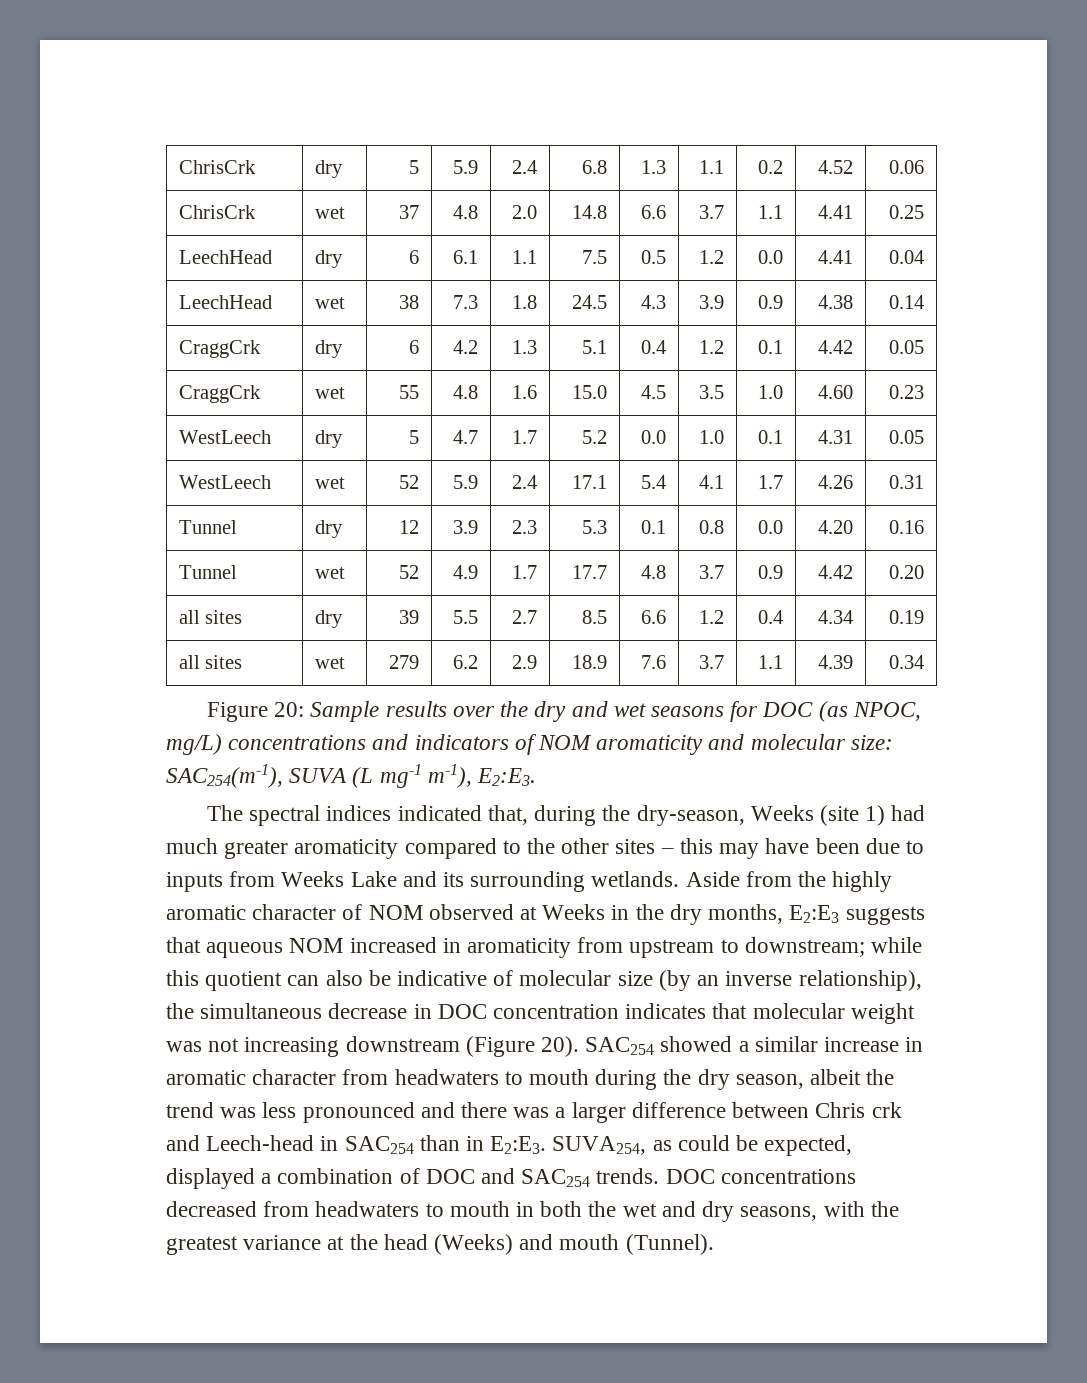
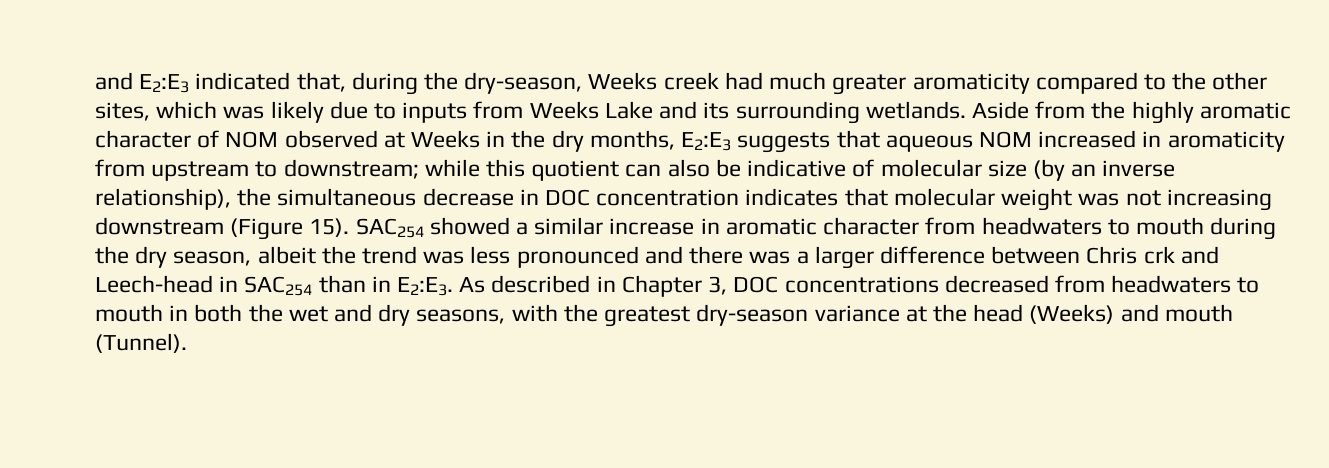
[178,160,256,174] [314,160,343,178] [409,160,420,174] [453,160,479,174] [512,160,538,174] [582,160,608,174] [641,160,667,174] [699,160,725,174] [758,160,784,174] [818,160,854,174] [889,160,925,174] [178,205,256,219] [314,207,345,219] [399,205,420,219] [453,205,479,219] [512,205,538,219] [572,205,608,219] [641,205,667,219] [699,205,725,219] [758,205,784,219] [818,205,854,219] [889,205,925,219] [178,250,272,264] [314,250,343,268] [409,250,420,264] [453,250,479,264] [512,250,538,264] [582,250,608,264] [641,250,667,264] [699,250,725,264] [758,250,784,264] [818,250,854,264] [889,250,925,264] [178,295,272,309] [314,297,345,309] [399,295,420,309] [453,295,479,309] [512,295,538,309] [572,295,608,309] [641,295,667,309] [699,295,725,309] [758,295,784,309] [818,295,854,309] [889,295,925,309] [178,340,261,358] [314,340,343,358] [409,340,420,354] [453,340,479,354] [512,340,538,354] [582,340,608,354] [641,340,667,354] [699,340,725,354] [758,340,784,354] [818,340,854,354] [889,340,925,354] [178,385,261,403] [314,387,345,399] [399,385,420,399] [453,385,479,399] [512,385,538,399] [572,385,608,399] [641,385,667,399] [699,385,725,399] [758,385,784,399] [818,385,854,399] [889,385,925,399] [178,430,271,444] [314,430,343,448] [409,430,420,444] [453,430,479,444] [512,430,538,444] [582,430,608,444] [641,430,667,444] [699,430,725,444] [758,430,784,444] [818,430,854,444] [889,430,925,444] [178,475,271,489] [314,477,345,489] [399,475,420,489] [453,475,479,489] [512,475,538,489] [572,475,608,489] [641,475,667,489] [699,475,725,489] [758,475,784,489] [818,475,854,489] [889,475,925,489] [178,520,237,534] [314,520,343,538] [399,520,420,534] [453,520,479,534] [512,520,538,534] [582,520,608,534] [641,520,667,534] [699,520,725,534] [758,520,784,534] [818,520,854,534] [889,520,925,534] [178,565,237,579] [314,567,345,579] [399,565,420,579] [453,565,479,579] [512,565,538,579] [572,565,608,579] [641,565,667,579] [699,565,725,579] [758,565,784,579] [818,565,854,579] [889,565,925,579] [178,610,243,624] [314,610,343,628] [399,610,420,624] [453,610,479,624] [512,610,538,624] [582,610,608,624] [641,610,667,624] [699,610,725,624] [758,610,784,624] [818,610,854,624] [889,610,925,624] [178,655,243,669] [314,657,345,669] [389,655,420,669] [453,655,479,669] [512,655,538,669] [572,655,608,669] [641,655,667,669] [699,655,725,669] [758,655,784,669] [818,655,854,669] [889,655,925,669] [207,701,921,722] [166,734,893,755] [166,764,537,788] [207,805,392,826] ChrisCrk | dry | 5 | 5.9 | 2.4 | 6.8 | 1.3 | 1.1 | 0.2 | 4.52 | 0.06 // ChrisCrk | wet | 37 | 4.8 | 2.0 | 14.8 | 6.6 | 3.7 | 1.1 | 4.41 | 0.25 // LeechHead | dry | 6 | 6.1 | 1.1 | 7.5 | 0.5 | 1.2 | 0.0 | 4.41 | 0.04 // LeechHead | wet | 38 | 7.3 | 1.8 | 24.5 | 4.3 | 3.9 | 0.9 | 4.38 | 0.14 // CraggCrk | dry | 6 | 4.2 | 1.3 | 5.1 | 0.4 | 1.2 | 0.1 | 4.42 | 0.05 // CraggCrk | wet | 55 | 4.8 | 1.6 | 15.0 | 4.5 | 3.5 | 1.0 | 4.60 | 0.23 // WestLeech | dry | 5 | 4.7 | 1.7 | 5.2 | 0.0 | 1.0 | 0.1 | 4.31 | 0.05 // WestLeech | wet | 52 | 5.9 | 2.4 | 17.1 | 5.4 | 4.1 | 1.7 | 4.26 | 0.31 // Tunnel | dry | 12 | 3.9 | 2.3 | 5.3 | 0.1 | 0.8 | 0.0 | 4.20 | 0.16 // Tunnel | wet | 52 | 4.9 | 1.7 | 17.7 | 4.8 | 3.7 | 0.9 | 4.42 | 0.20 // all sites | dry | 39 | 5.5 | 2.7 | 8.5 | 6.6 | 1.2 | 0.4 | 4.34 | 0.19 // all sites | wet | 279 | 6.2 | 2.9 | 18.9 | 7.6 | 3.7 | 1.1 | 4.39 | 0.34 // Figure 20: Sample results over the dry and wet seasons for DOC (as NPOC, mg/L) concentrations and indicators of NOM aromaticity and molecular size: SAC254(m-1), SUVA (L mg-1 m-1), E2:E3. // The spectral indices -> [95,72,190,93] and E2:E3
[819,805,886,826] (site 1) -> [663,72,719,90] creek
[615,838,860,859] sites – this may have been -> [95,101,324,123] sites, which was likely
[541,1036,580,1057] 20). -> [309,218,350,237] 15).
[552,1135,853,1156] [166,1168,660,1189] SUVA254, as could be expected, displayed a combination of DOC and SAC254 trends. -> [459,275,728,297] As described in Chapter 3,
(238, 1245) none -> [696,304,809,326] dry-season

